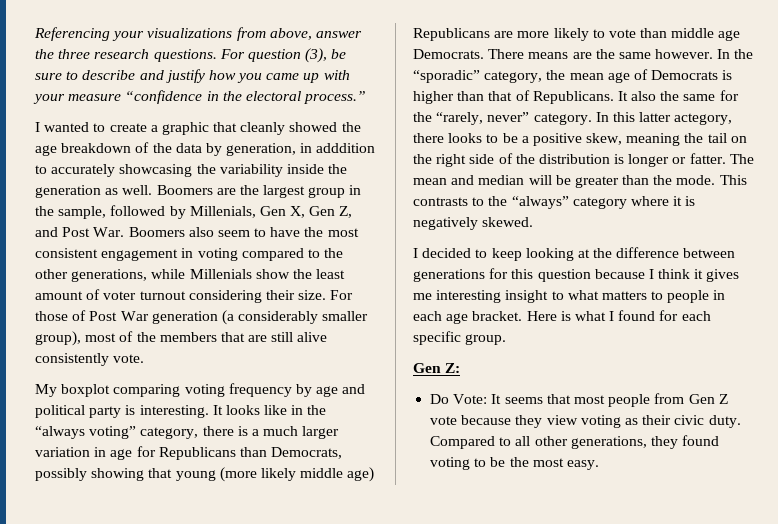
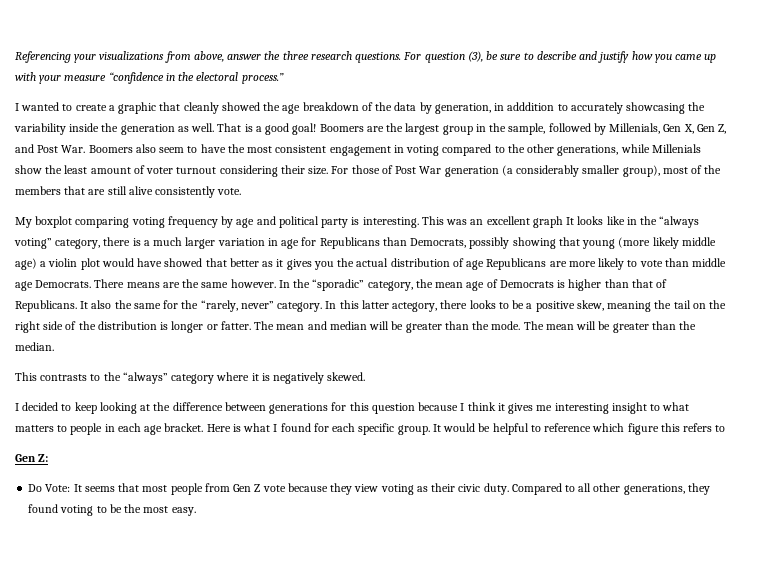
(153, 190) none -> [217,123,317,135] That is a good goal!
(209, 411) none -> [421,216,563,228] This was an excellent graph
(375, 474) none -> [40,258,485,270] a violin plot would have showed that better as it gives you the actual distribution of age
(716, 180) none -> [523,321,697,333] [15,342,54,351] The mean will be greater than the median. //
(507, 339) none -> [432,423,726,435] It would be helpful to reference which figure this refers to

